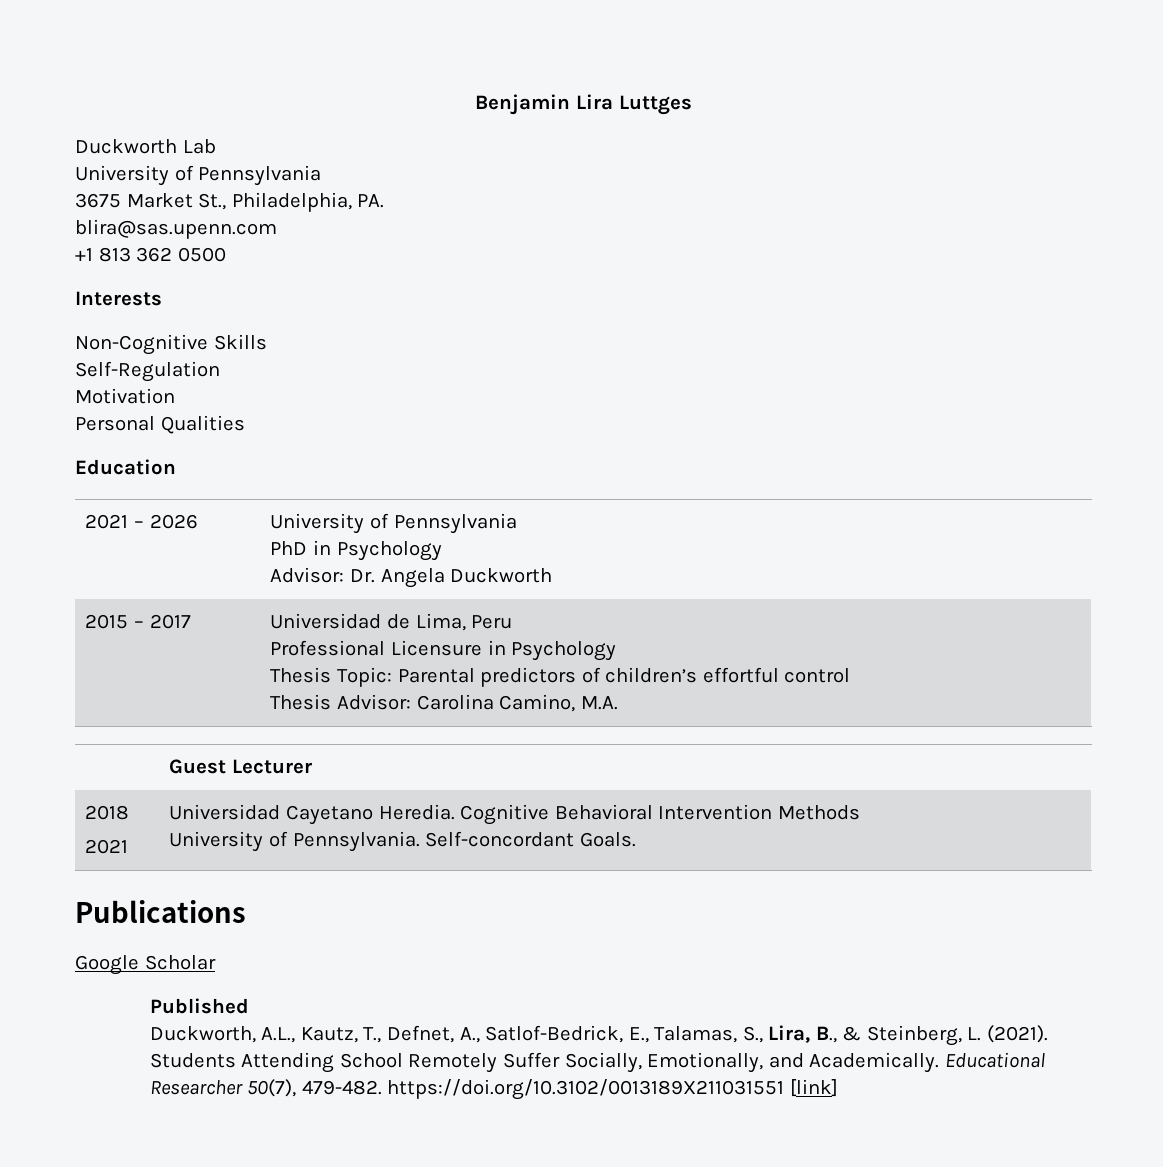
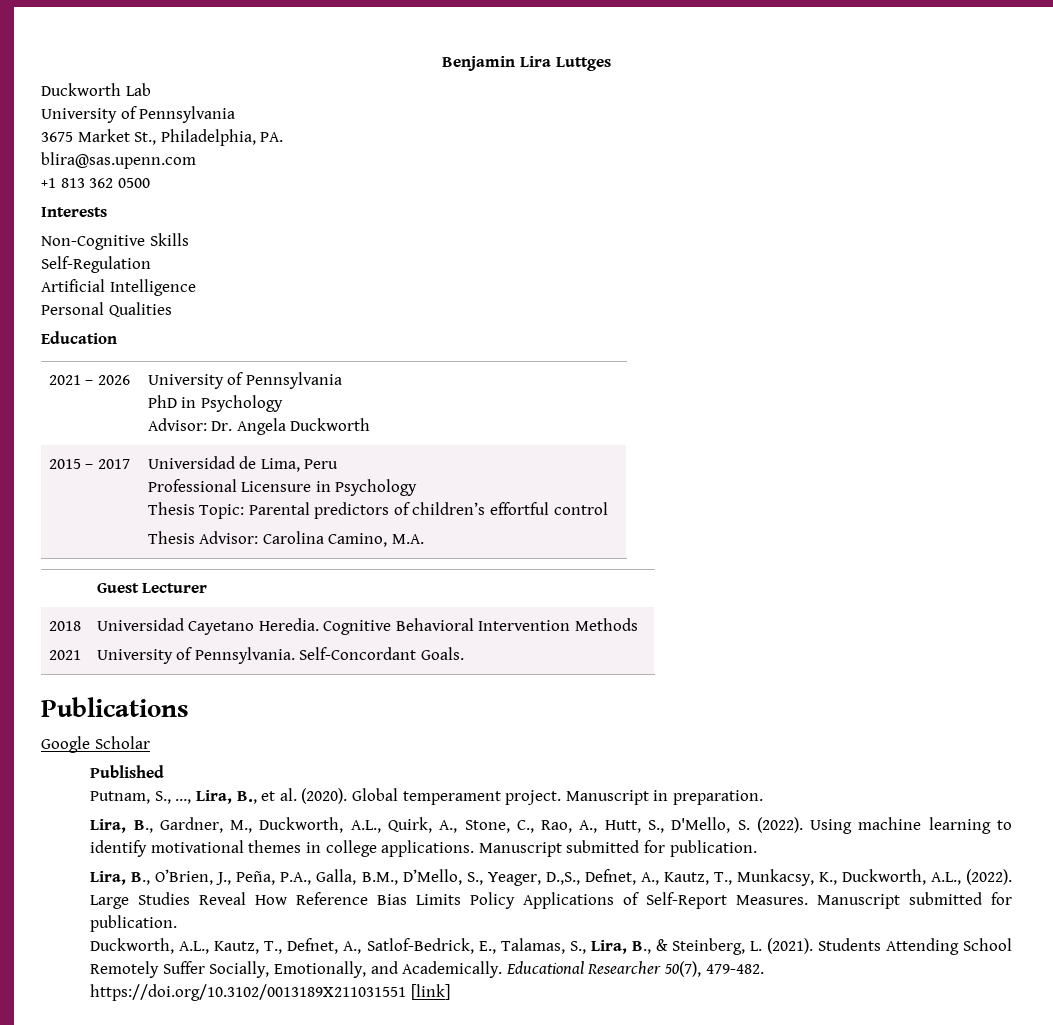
[75,388,175,404] Motivation -> [41,279,196,296] Artificial Intelligence
[425,831,575,847] Self-concordant -> [299,647,417,660] Self-Concordant
(249, 1006) none -> [90,788,763,805] [90,817,1012,834] [90,840,757,857] [90,869,1012,886] [90,892,1013,909] [90,915,178,932] // Putnam, S., …, Lira, B., et al. (2020). Global temperament project. Manuscript in preparation. // Lira, B., Gardner, M., Duckworth, A.L., Quirk, A., Stone, C., Rao, A., Hutt, S., D'Mello, S. (2022). Using machine learning to identify motivational themes in college applications. Manuscript submitted for publication. // Lira, B., O’Brien, J., Peña, P.A., Galla, B.M., D’Mello, S., Yeager, D.,S., Defnet, A., Kautz, T., Munkacsy, K., Duckworth, A.L., (2022). Large Studies Reveal How Reference Bias Limits Policy Applications of Self-Report Measures. Manuscript submitted for publication.

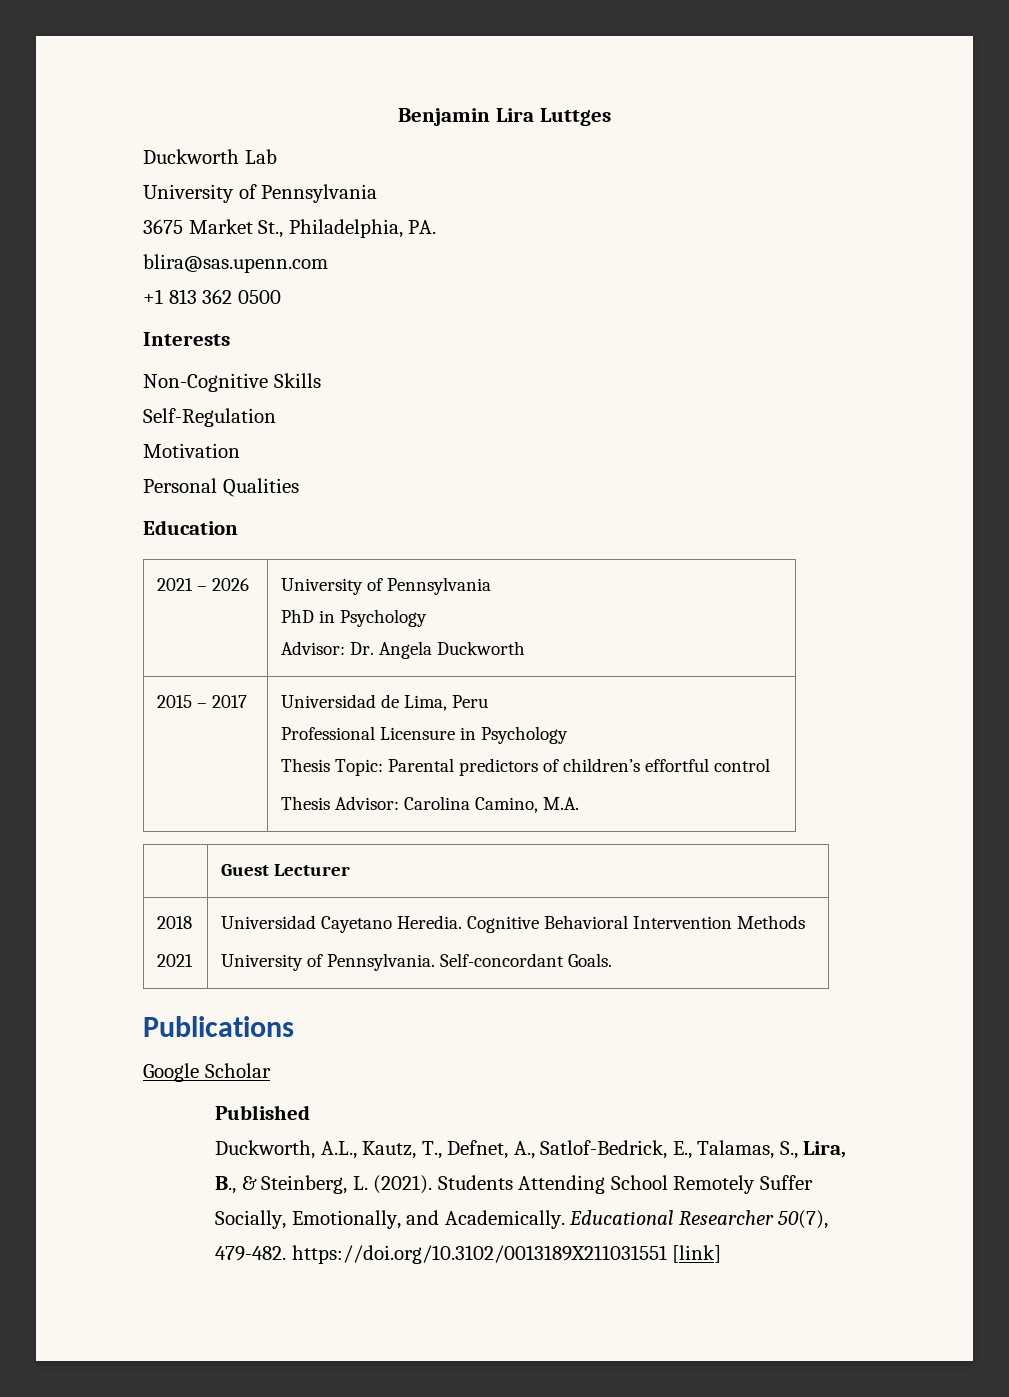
[41,279,196,296] Artificial Intelligence -> [143,443,240,458] Motivation
[299,647,417,660] Self-Concordant -> [440,953,565,967] Self-concordant
[90,788,763,805] [90,817,1012,834] [90,840,757,857] [90,869,1012,886] [90,892,1013,909] [90,915,178,932] // Putnam, S., …, Lira, B., et al. (2020). Global temperament project. Manuscript in preparation. // Lira, B., Gardner, M., Duckworth, A.L., Quirk, A., Stone, C., Rao, A., Hutt, S., D'Mello, S. (2022). Using machine learning to identify motivational themes in college applications. Manuscript submitted for publication. // Lira, B., O’Brien, J., Peña, P.A., Galla, B.M., D’Mello, S., Yeager, D.,S., Defnet, A., Kautz, T., Munkacsy, K., Duckworth, A.L., (2022). Large Studies Reveal How Reference Bias Limits Policy Applications of Self-Report Measures. Manuscript submitted for publication. -> (311, 1112) none

